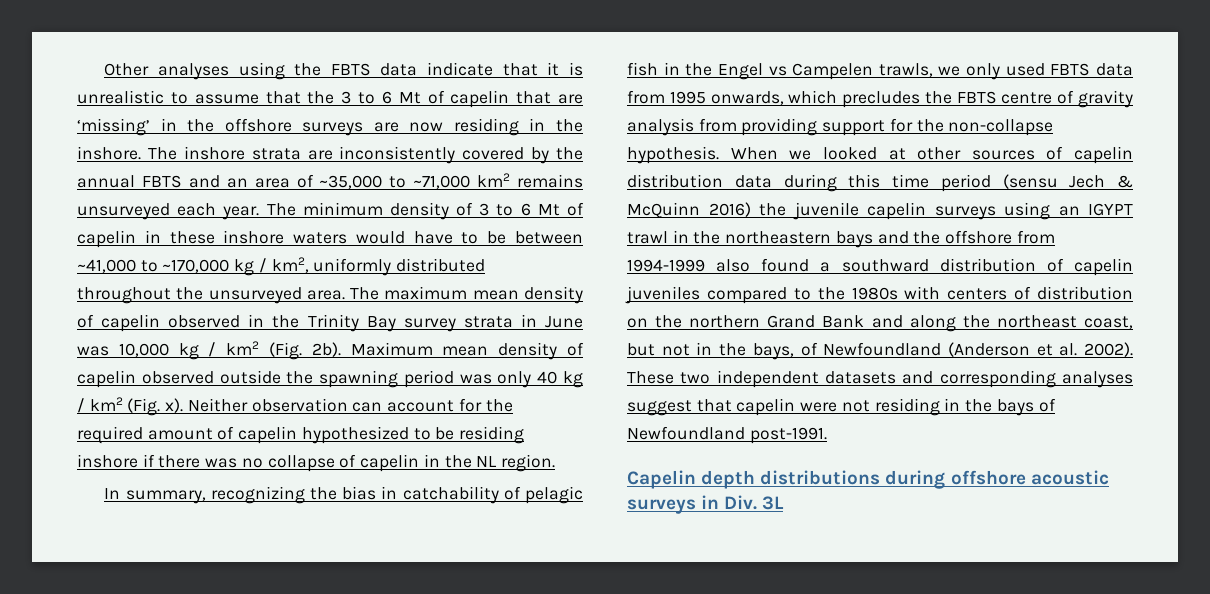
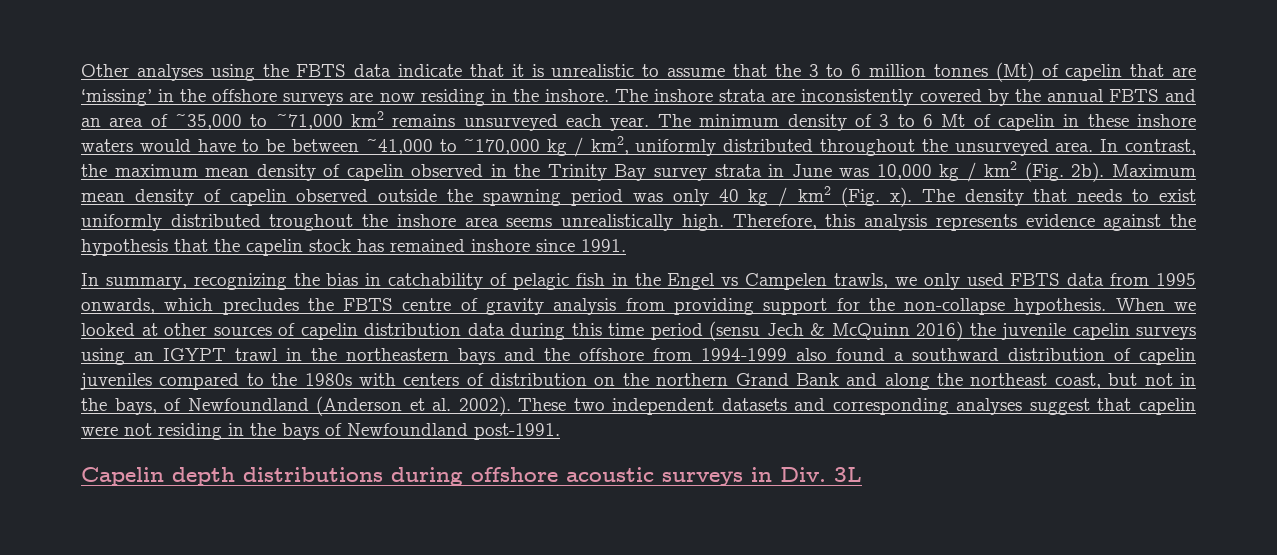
[398,92,421,104] Mt -> [869,62,1034,82] million tonnes (Mt)
[350,287,380,300] The -> [1100,139,1196,155] [81,164,107,177] In contrast, the
[187,398,513,412] [77,426,525,444] [77,454,555,472] Neither observation can account for the required amount of capelin hypothesized to be residing inshore if there was no collapse of capelin in the NL region. -> [921,189,1196,206] [81,214,1197,231] [81,239,626,256] The density that needs to exist uniformly distributed troughout the inshore area seems unrealistically high. Therefore, this analysis represents evidence against the hypothesis that the capelin stock has remained inshore since 1991.

